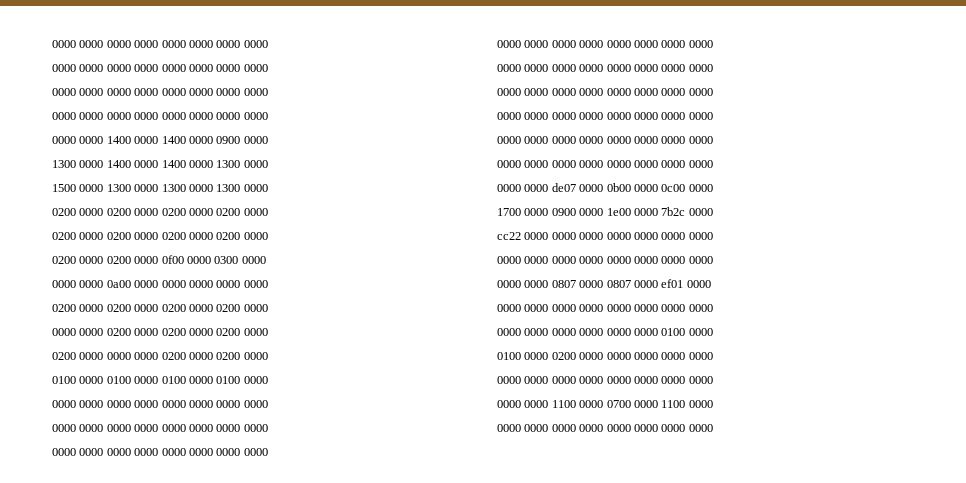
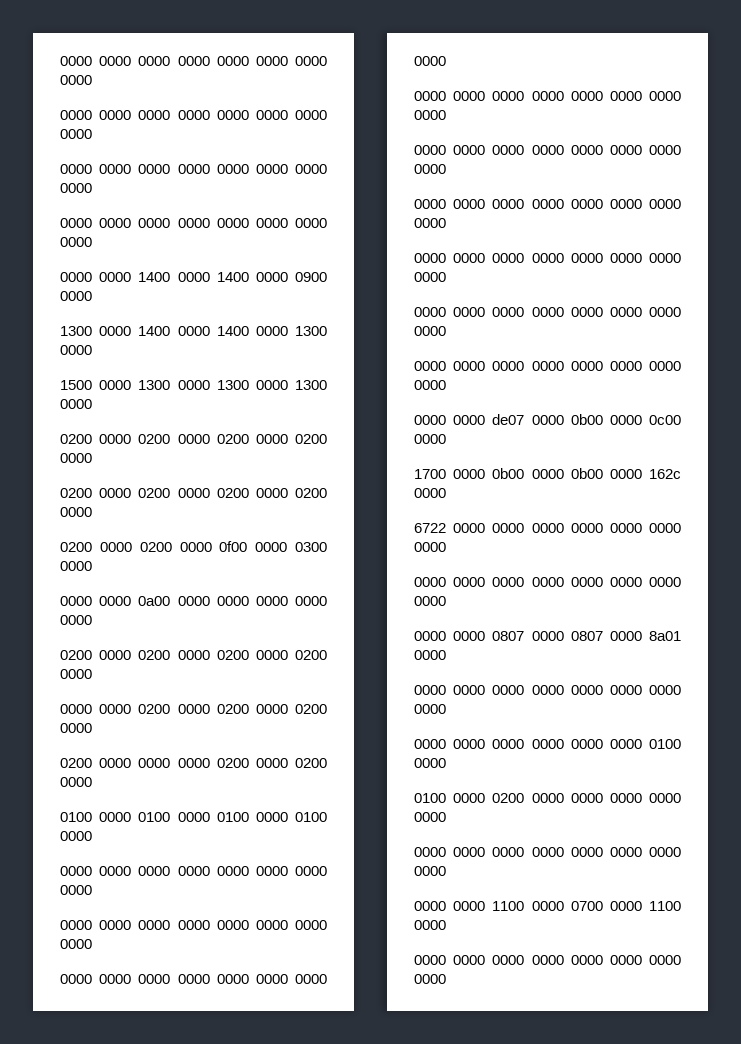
[551,207,713,216] [497,232,521,240] 0900 0000 1e00 0000 7b2c 0000 // cc22 -> [492,468,681,479] [414,488,446,498] [414,523,446,533] 0b00 0000 0b00 0000 162c 0000 // 6722
[661,279,684,288] ef01 -> [649,631,681,641] 8a01

